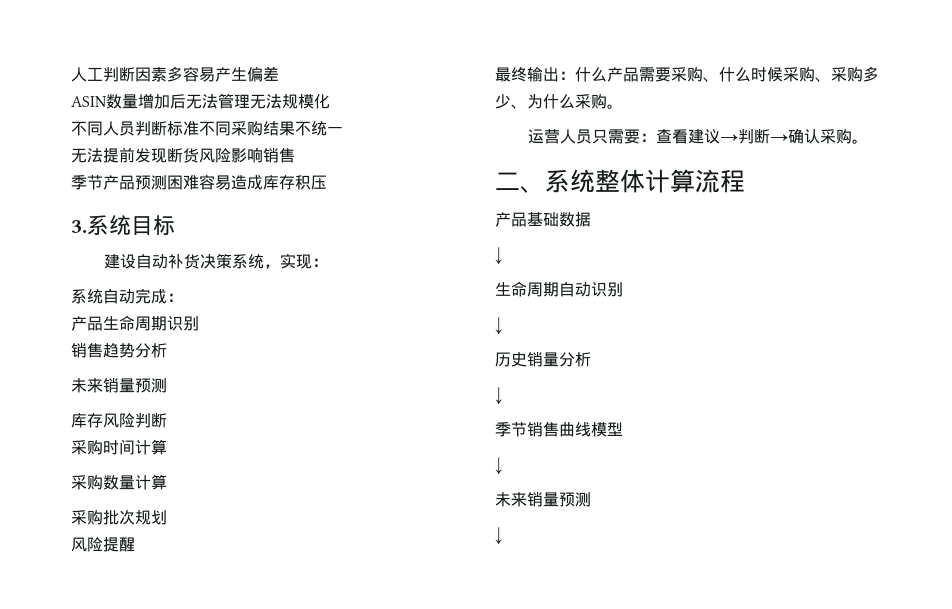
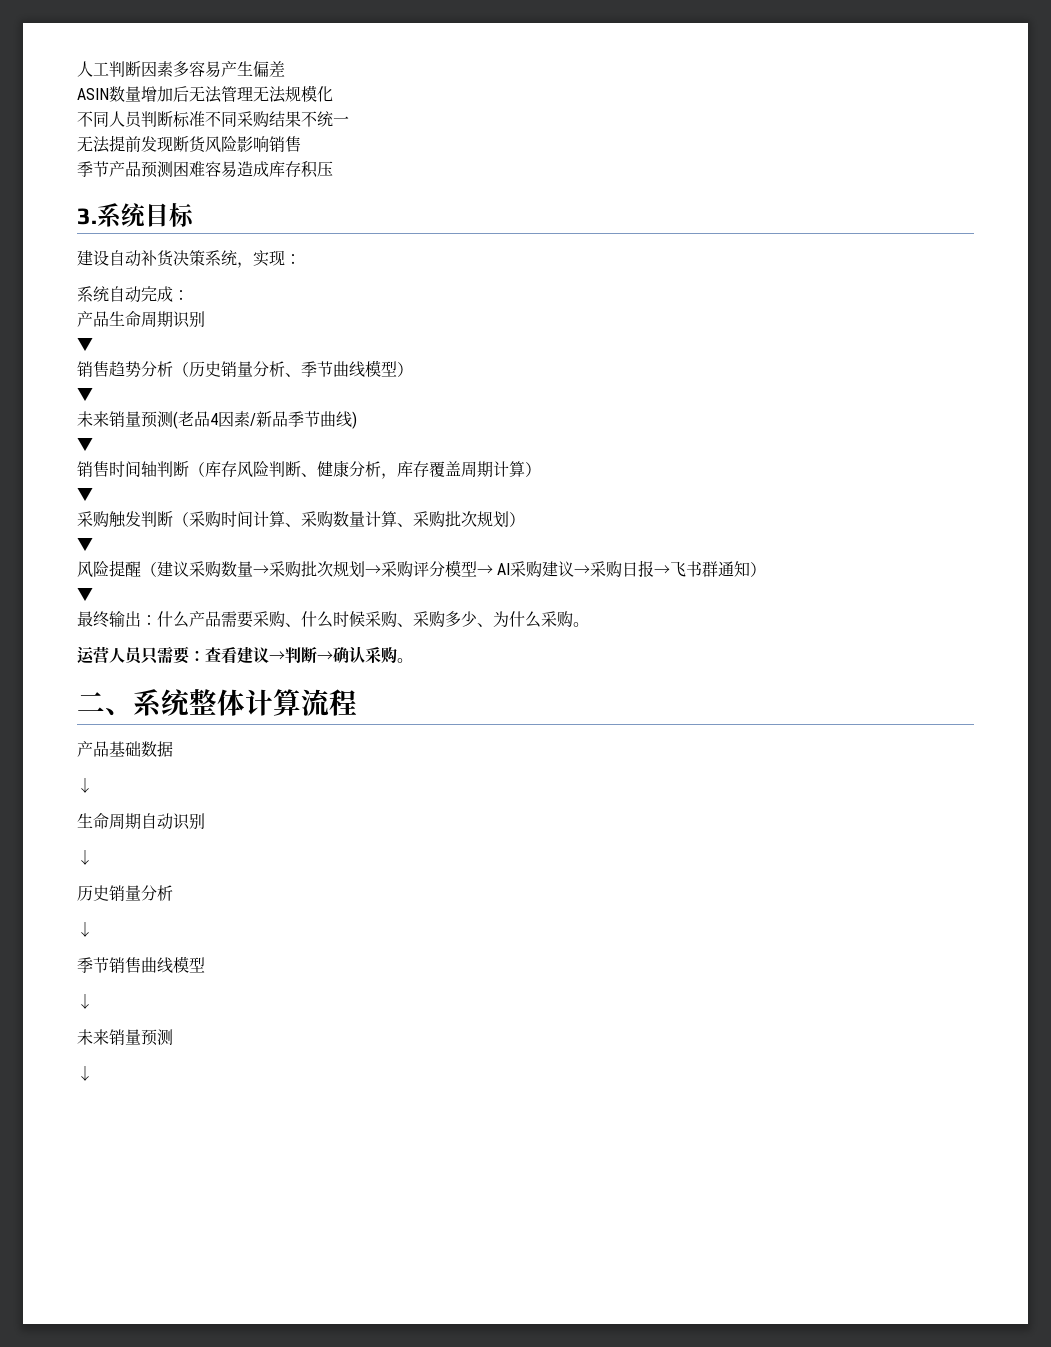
(199, 323) none -> [77,338,93,352] // ▼
[71,378,167,393] [71,413,167,428] // 未来销量预测 // 库存风险判断 // -> [173,360,413,377] [77,388,93,402] [77,411,357,429] [77,438,93,452] [77,460,541,479] [77,488,93,502] [77,511,189,528] （历史销量分析、季节曲线模型） // ▼ // 未来销量预测(老品4因素/新品季节曲线) // ▼ // 销售时间轴判断（库存风险判断、健康分析，库存覆盖周期计算） // ▼ // 采购触发判断（
(167, 447) // -> [285,523,301,527] 、
[71,509,167,525] // 采购批次规划 -> [397,511,525,528] [77,538,93,552] 、采购批次规划） // ▼
(135, 544) none -> [141,560,767,578] [77,588,93,602] （建议采购数量→采购批次规划→采购评分模型→ AI采购建议→采购日报→飞书群通知） // ▼

